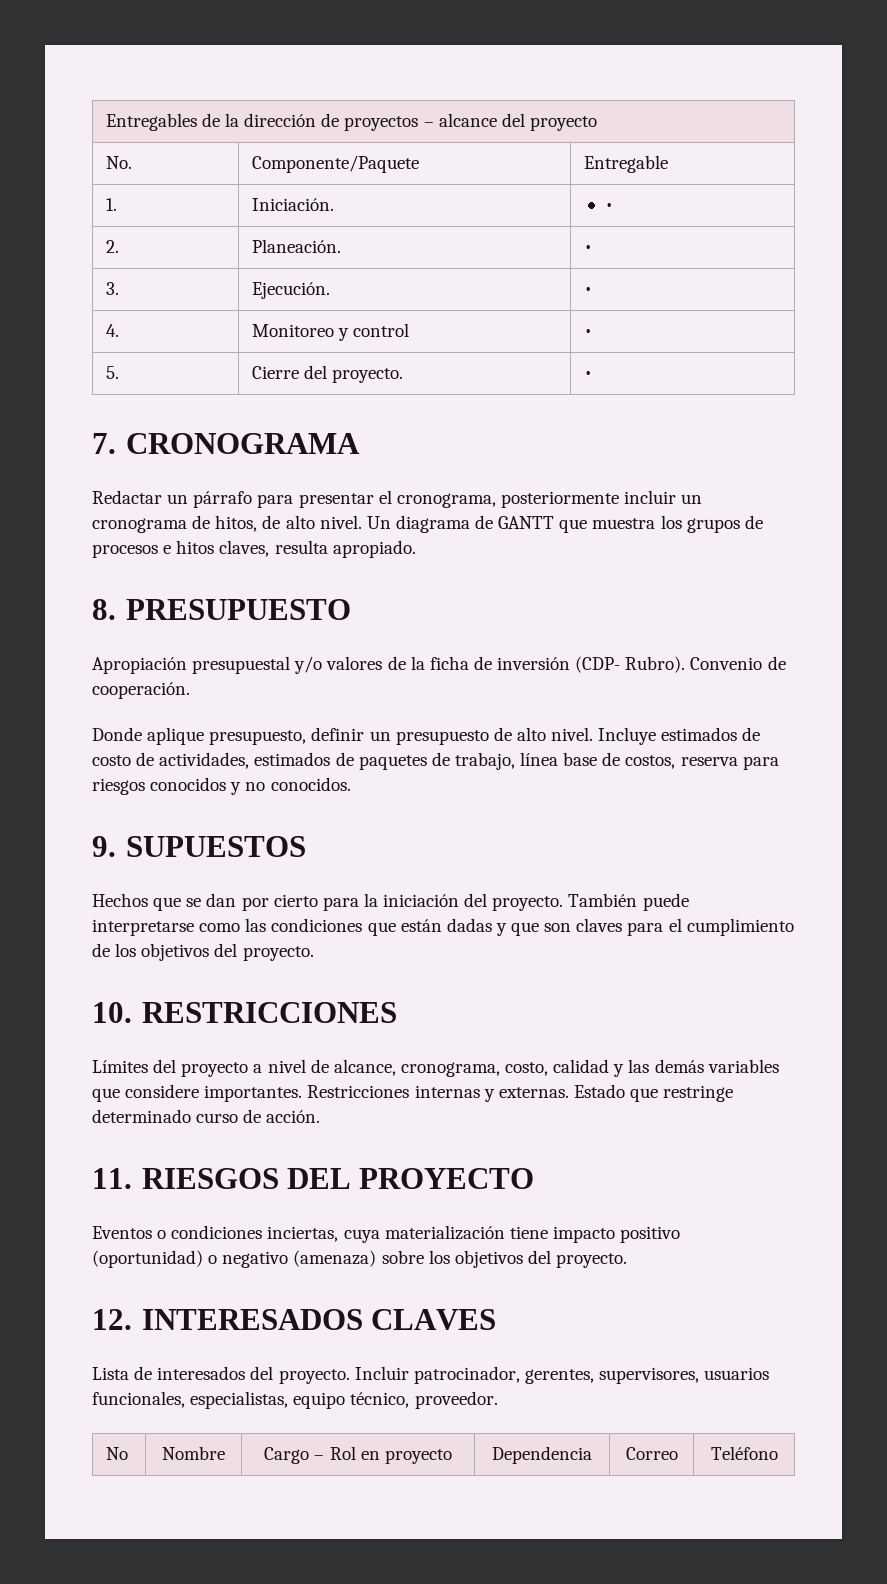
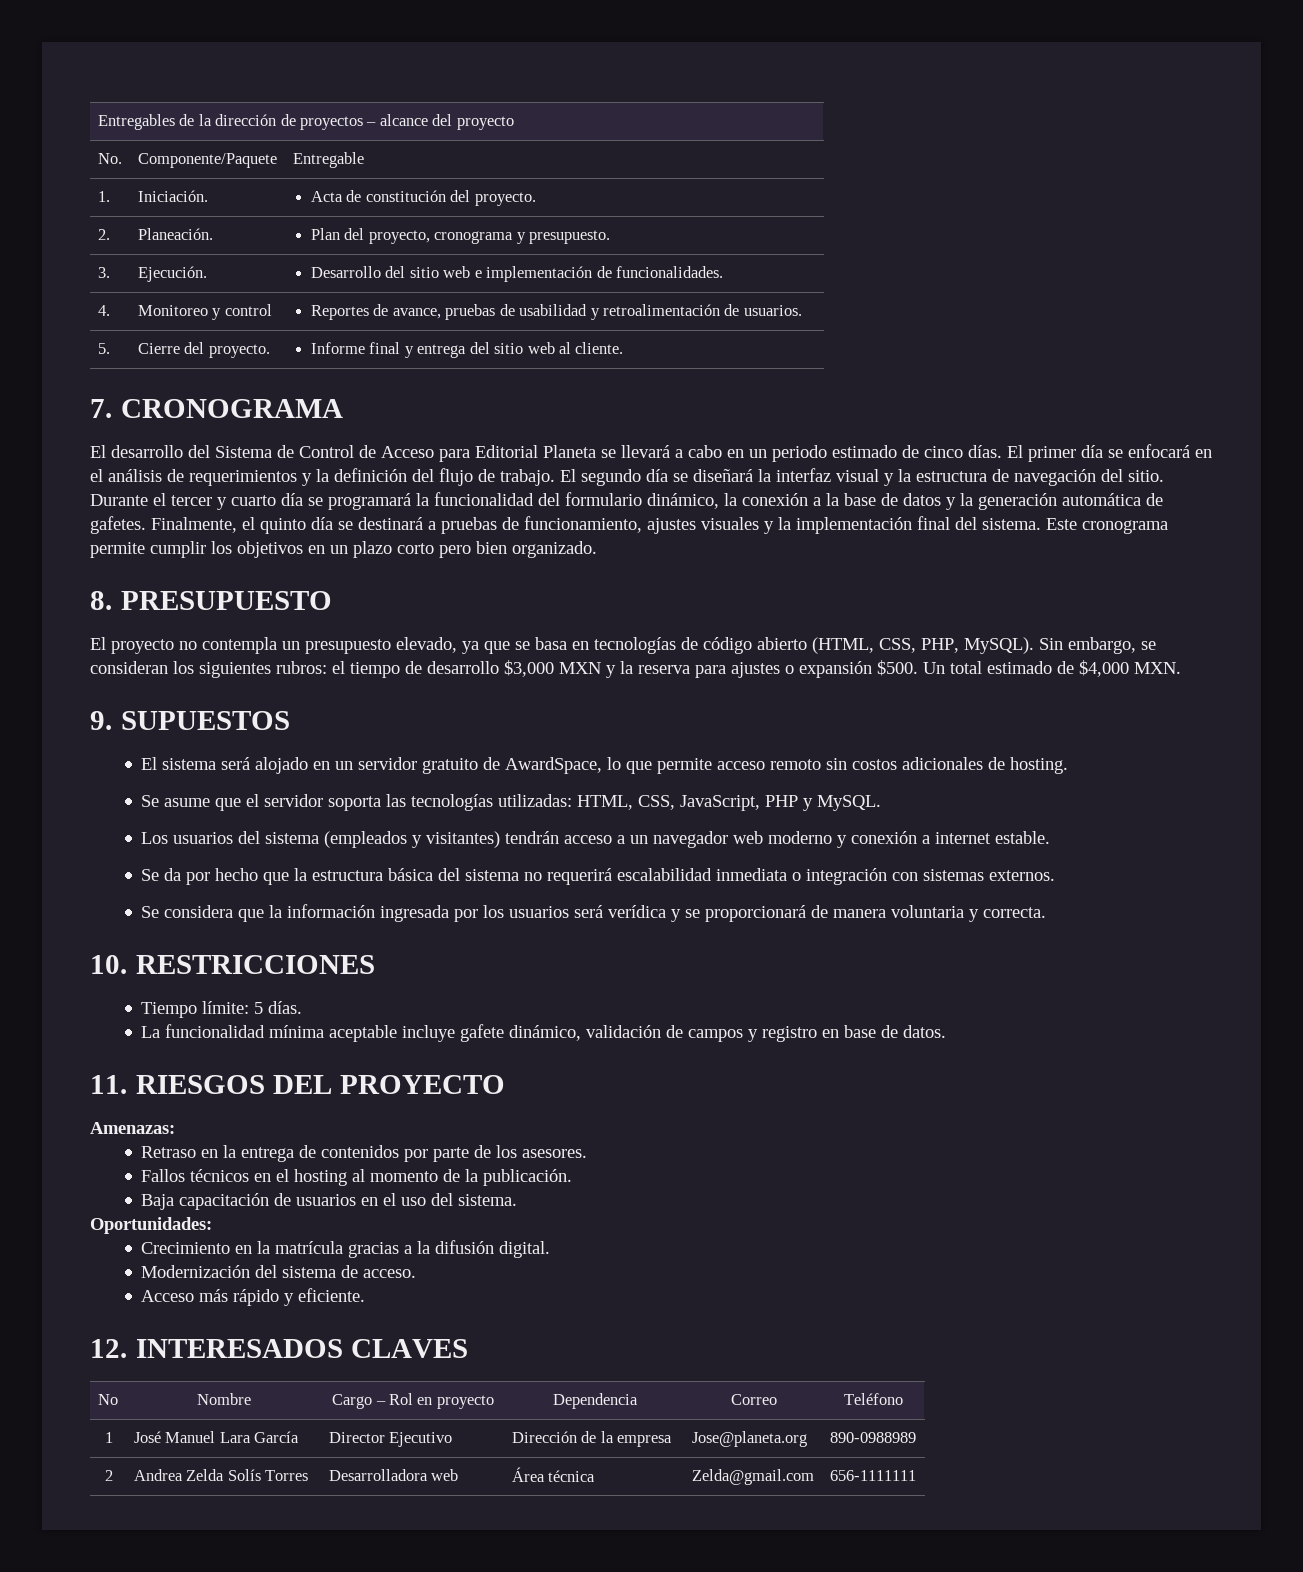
[604,203,613,211] [105,240,119,253] [251,239,341,253] [583,245,592,253] [105,282,119,295] [251,282,330,299] [583,287,592,295] [105,324,119,337] [251,323,410,341] [583,329,592,337] [105,366,119,379] [251,365,404,383] [583,371,592,379] [92,433,360,454] [92,490,703,508] [92,515,763,533] [92,540,416,558] [92,599,351,620] [92,656,786,674] [92,682,190,699] [92,727,761,745] [92,752,779,770] [92,777,351,795] [92,836,306,857] [92,893,689,911] [92,918,794,936] [92,943,314,961] [92,1002,397,1023] [92,1059,779,1077] [92,1084,734,1102] [92,1109,321,1123] [92,1168,535,1189] [92,1225,681,1243] [92,1250,628,1268] [92,1309,496,1330] [92,1366,770,1384] [92,1391,498,1409] • // 2. | Planeación. | • // 3. | Ejecución. | • // 4. | Monitoreo y control | • // 5. | Cierre del proyecto. | • // 7. CRONOGRAMA // Redactar un párrafo para presentar el cronograma, posteriormente incluir un cronograma de hitos, de alto nivel. Un diagrama de GANTT que muestra los grupos de procesos e hitos claves, resulta apropiado. // 8. PRESUPUESTO // Apropiación presupuestal y/o valores de la ficha de inversión (CDP- Rubro). Convenio de cooperación. // Donde aplique presupuesto, definir un presupuesto de alto nivel. Incluye estimados de costo de actividades, estimados de paquetes de trabajo, línea base de costos, reserva para riesgos conocidos y no conocidos. // 9. SUPUESTOS // Hechos que se dan por cierto para la iniciación del proyecto. También puede interpretarse como las condiciones que están dadas y que son claves para el cumplimiento de los objetivos del proyecto. // 10. RESTRICCIONES // Límites del proyecto a nivel de alcance, cronograma, costo, calidad y las demás variables que considere importantes. Restricciones internas y externas. Estado que restringe determinado curso de acción. // 11. RIESGOS DEL PROYECTO // Eventos o condiciones inciertas, cuya materialización tiene impacto positivo (oportunidad) o negativo (amenaza) sobre los objetivos del proyecto. // 12. INTERESADOS CLAVES // Lista de interesados del proyecto. Incluir patrocinador, gerentes, supervisores, usuarios funcionales, especialistas, equipo técnico, proveedor. -> [310,190,536,206] [97,229,110,240] [137,228,213,240] [310,228,611,244] [97,267,110,278] [137,266,207,282] [310,266,724,282] [97,305,110,316] [137,304,272,320] [310,304,802,320] [97,343,110,354] [137,342,270,358] [310,342,624,358] [90,399,344,418] [90,444,1212,462] [90,468,1164,486] [90,492,1163,510] [90,516,1168,534] [90,541,597,558] [90,591,333,610] [90,637,1156,654] [90,660,1181,678] [90,711,291,730] [141,757,1069,774] [141,794,882,811] [141,831,1051,848] [141,868,1056,885] [141,904,1047,922] [90,955,376,974] [141,1001,303,1018] [141,1024,947,1042] [90,1075,505,1094] [90,1122,175,1134] [141,1145,588,1162] [141,1169,573,1186] [141,1193,518,1210] [90,1217,212,1234] [141,1240,551,1258] [141,1265,417,1278] [141,1288,366,1306] [90,1339,469,1358] Acta de constitución del proyecto. // 2. | Planeación. | Plan del proyecto, cronograma y presupuesto. // 3. | Ejecución. | Desarrollo del sitio web e implementación de funcionalidades. // 4. | Monitoreo y control | Reportes de avance, pruebas de usabilidad y retroalimentación de usuarios. // 5. | Cierre del proyecto. | Informe final y entrega del sitio web al cliente. // 7. CRONOGRAMA // El desarrollo del Sistema de Control de Acceso para Editorial Planeta se llevará a cabo en un periodo estimado de cinco días. El primer día se enfocará en el análisis de requerimientos y la definición del flujo de trabajo. El segundo día se diseñará la interfaz visual y la estructura de navegación del sitio. Durante el tercer y cuarto día se programará la funcionalidad del formulario dinámico, la conexión a la base de datos y la generación automática de gafetes. Finalmente, el quinto día se destinará a pruebas de funcionamiento, ajustes visuales y la implementación final del sistema. Este cronograma permite cumplir los objetivos en un plazo corto pero bien organizado. // 8. PRESUPUESTO // El proyecto no contempla un presupuesto elevado, ya que se basa en tecnologías de código abierto (HTML, CSS, PHP, MySQL). Sin embargo, se consideran los siguientes rubros: el tiempo de desarrollo $3,000 MXN y la reserva para ajustes o expansión $500. Un total estimado de $4,000 MXN. // 9. SUPUESTOS // El sistema será alojado en un servidor gratuito de AwardSpace, lo que permite acceso remoto sin costos adicionales de hosting. // Se asume que el servidor soporta las tecnologías utilizadas: HTML, CSS, JavaScript, PHP y MySQL. // Los usuarios del sistema (empleados y visitantes) tendrán acceso a un navegador web moderno y conexión a internet estable. // Se da por hecho que la estructura básica del sistema no requerirá escalabilidad inmediata o integración con sistemas externos. // Se considera que la información ingresada por los usuarios será verídica y se proporcionará de manera voluntaria y correcta. // 10. RESTRICCIONES // Tiempo límite: 5 días. // La funcionalidad mínima aceptable incluye gafete dinámico, validación de campos y registro en base de datos. // 11. RIESGOS DEL PROYECTO // Amenazas: // Retraso en la entrega de contenidos por parte de los asesores. // Fallos técnicos en el hosting al momento de la publicación. // Baja capacitación de usuarios en el uso del sistema. // Oportunidades: // Crecimiento en la matrícula gracias a la difusión digital. // Modernización del sistema de acceso. // Acceso más rápido y eficiente. // 12. INTERESADOS CLAVES
(778, 1453) none -> [104,1432,113,1443] [133,1431,300,1443] [328,1432,453,1447] [511,1431,673,1447] [691,1431,807,1447] [829,1432,916,1443] [104,1470,113,1481] [133,1469,309,1481] [328,1469,459,1481] [511,1467,596,1482] [691,1469,814,1485] [829,1470,916,1481] // 1 | José Manuel Lara García | Director Ejecutivo | Dirección de la empresa | Jose@planeta.org | 890-0988989 // 2 | Andrea Zelda Solís Torres | Desarrolladora web | Área técnica | Zelda@gmail.com | 656-1111111

